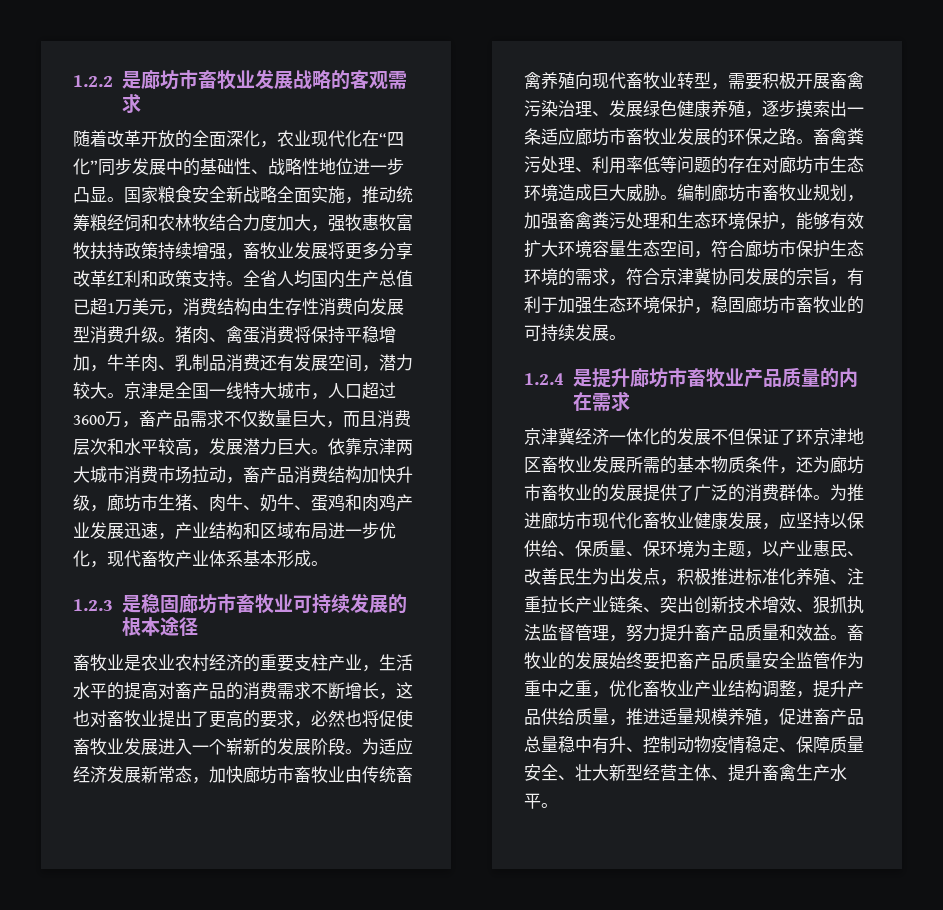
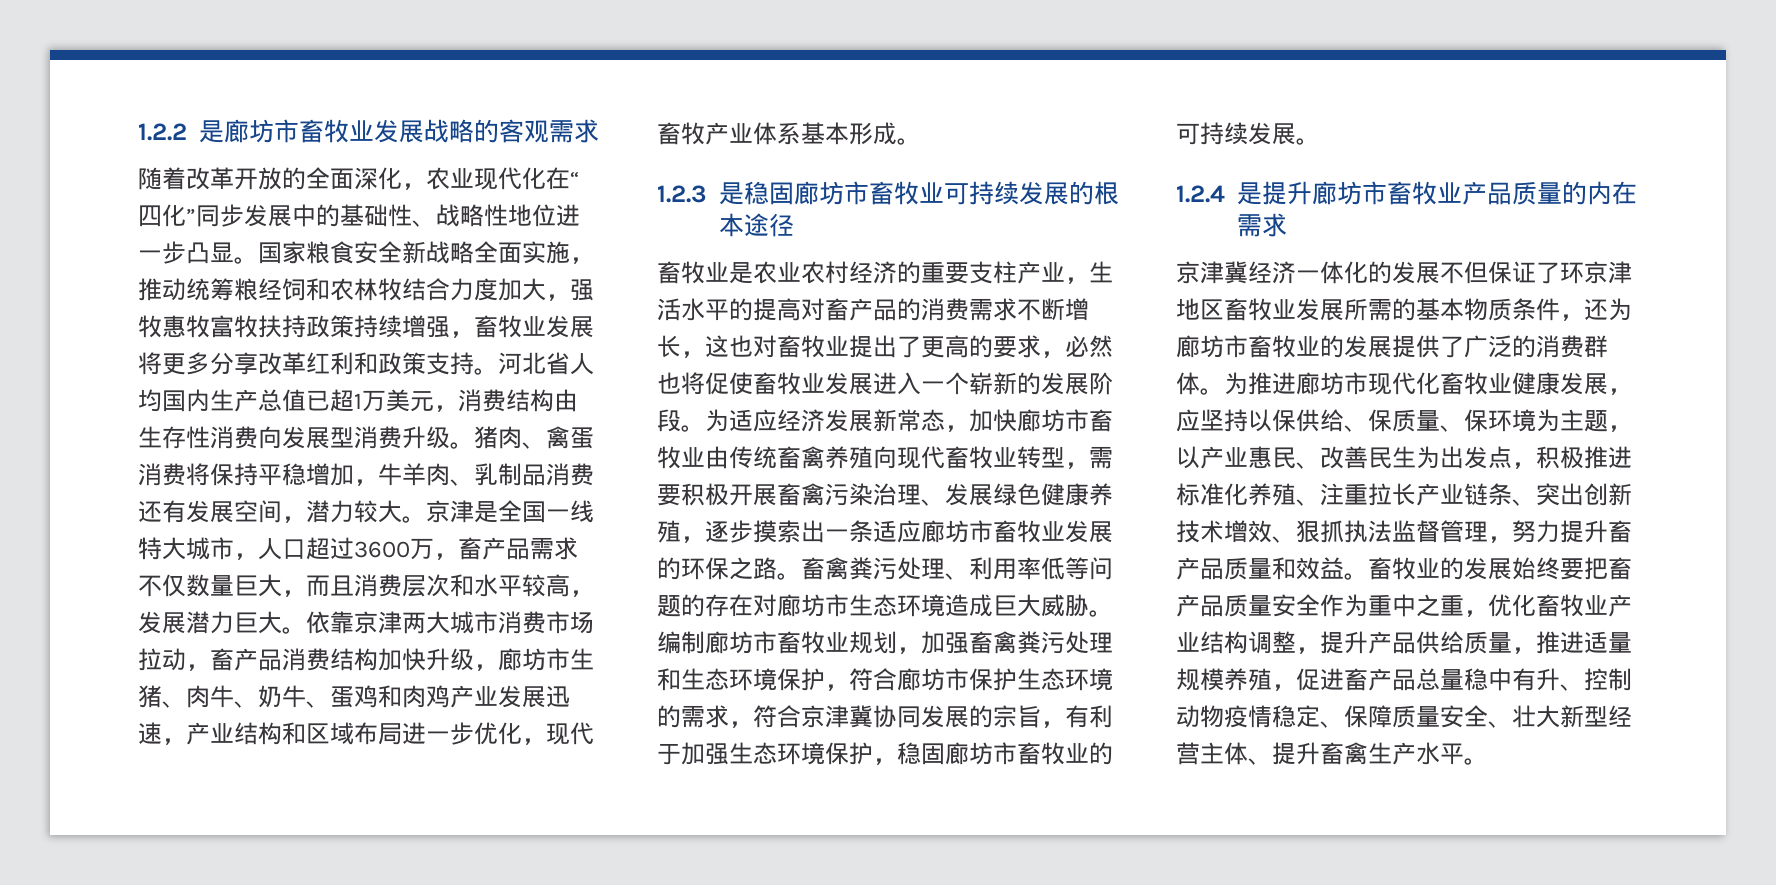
[243,270,260,287] 全 -> [498,352,546,375] 河北
[796,212,864,230] [524,240,711,258] 能够有效扩大环境容量生态空间， -> (849, 687) none
[796,652,830,669] 监管 -> (1320, 605) none

